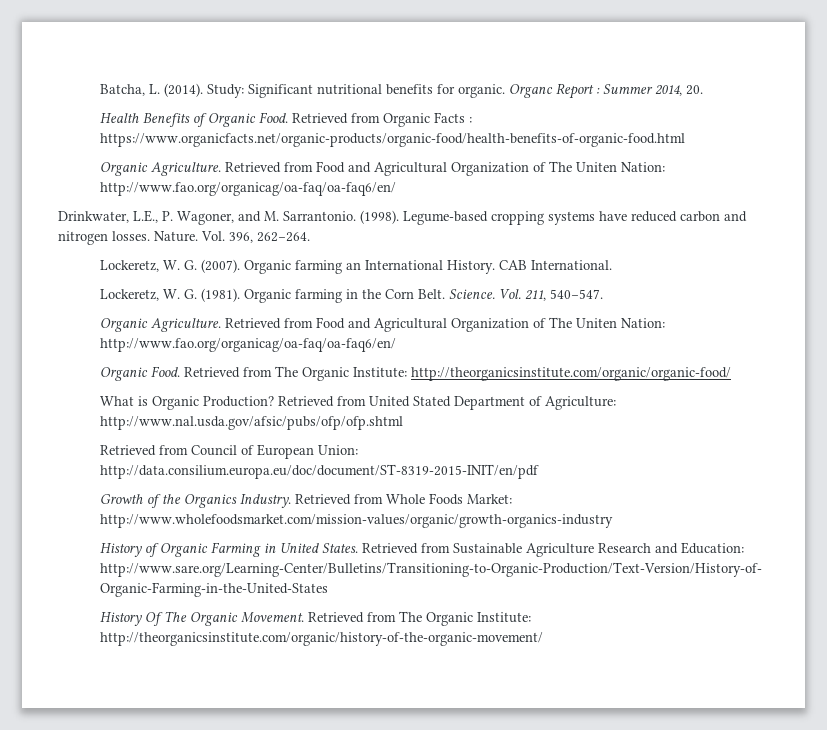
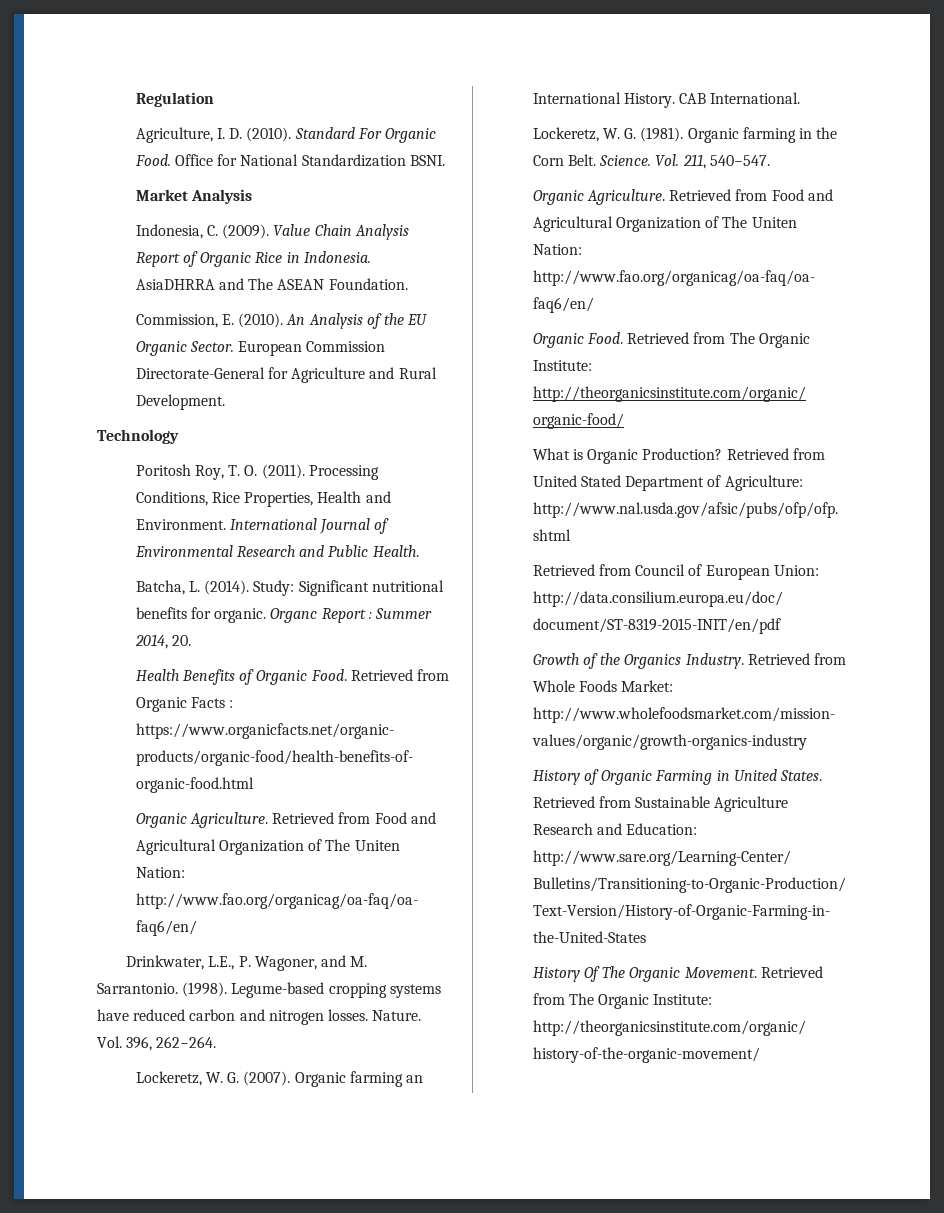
(100, 90) none -> [135,92,214,107] [135,127,437,143] [134,154,445,167] [135,189,253,204] [135,224,409,240] [135,251,371,267] [135,278,408,290] [135,313,428,329] [135,341,386,356] [135,367,437,383] [135,394,225,410] [97,429,179,444] [135,464,379,480] [135,491,391,507] [135,518,390,534] [134,545,419,557] Regulation // Agriculture, I. D. (2010). Standard For Organic Food. Office for National Standardization BSNI. // Market Analysis // Indonesia, C. (2009). Value Chain Analysis Report of Organic Rice in Indonesia. AsiaDHRRA and The ASEAN Foundation. // Commission, E. (2010). An Analysis of the EU Organic Sector. European Commission Directorate-General for Agriculture and Rural Development. // Technology // Poritosh Roy, T. O. (2011). Processing Conditions, Rice Properties, Health and Environment. International Journal of Environmental Research and Public Health. //

